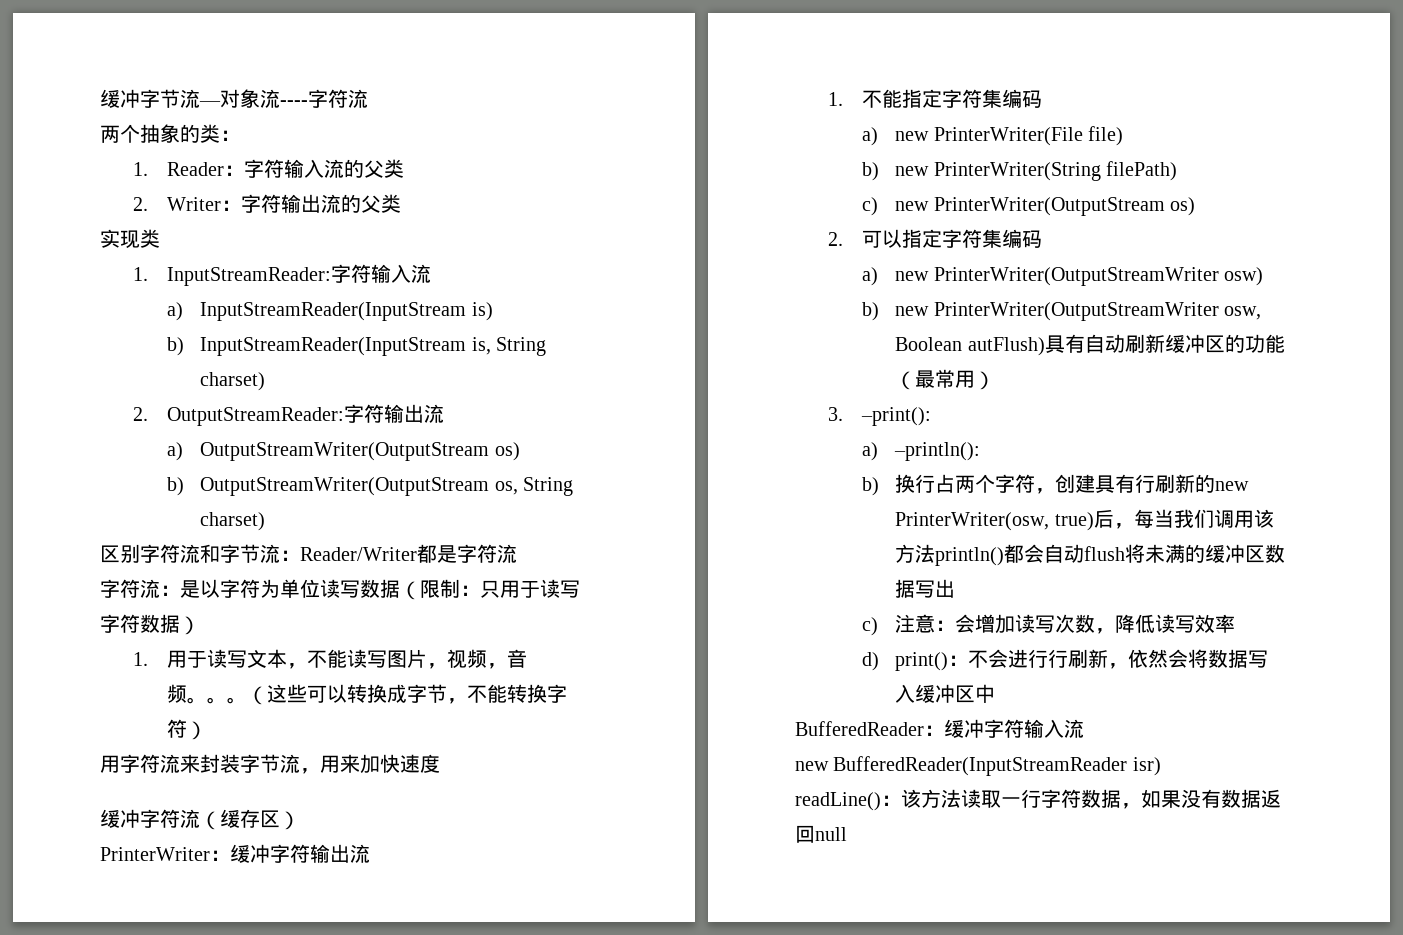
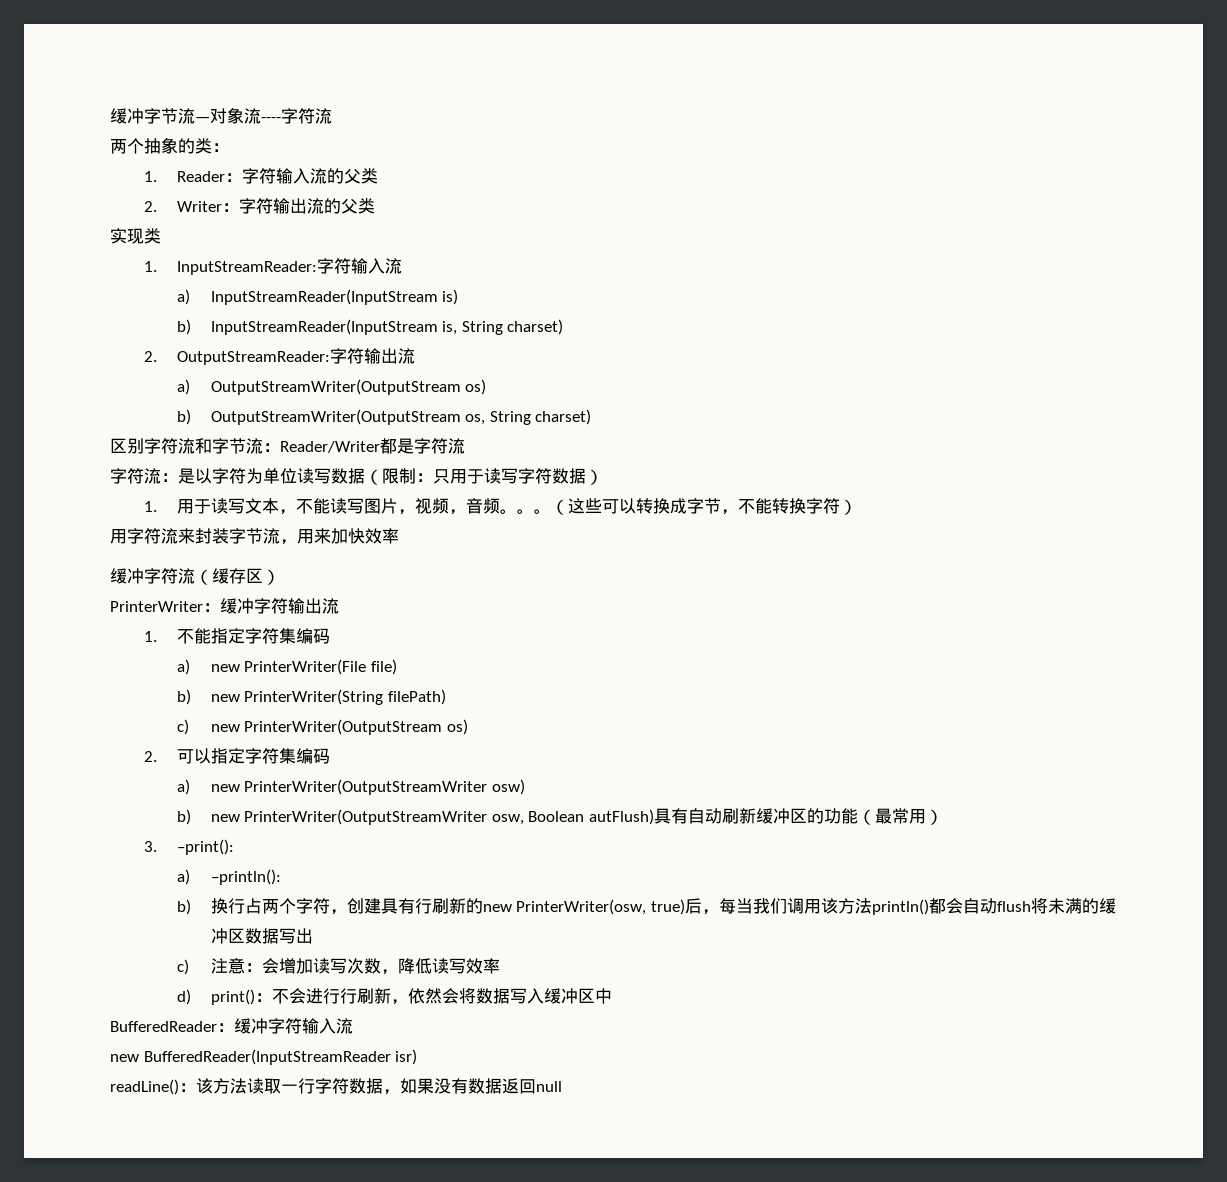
[400,754,440,773] 速度 -> [365,528,399,544] 效率

